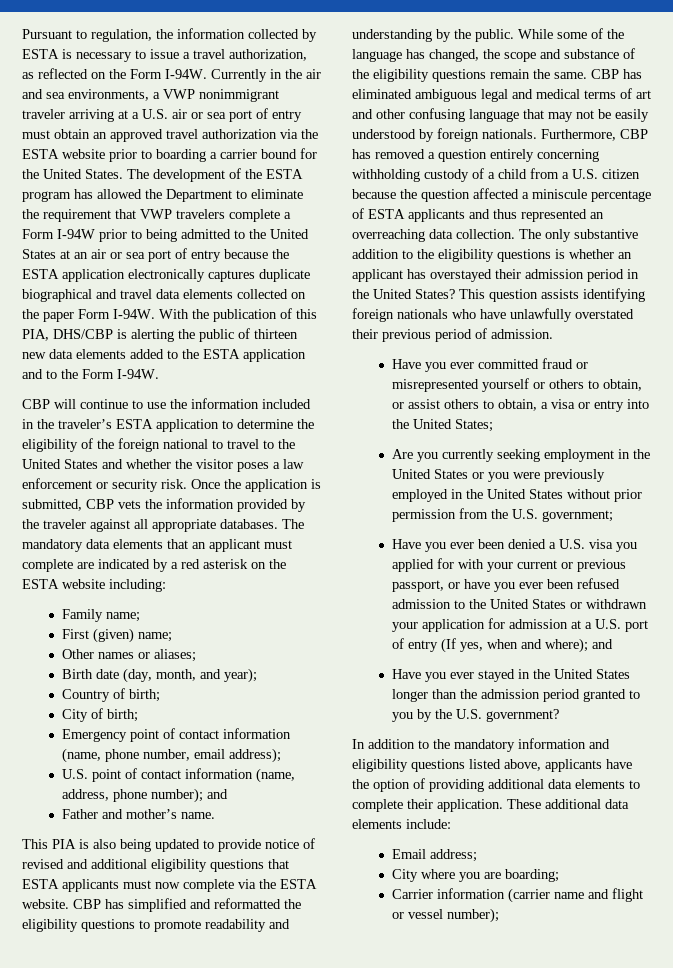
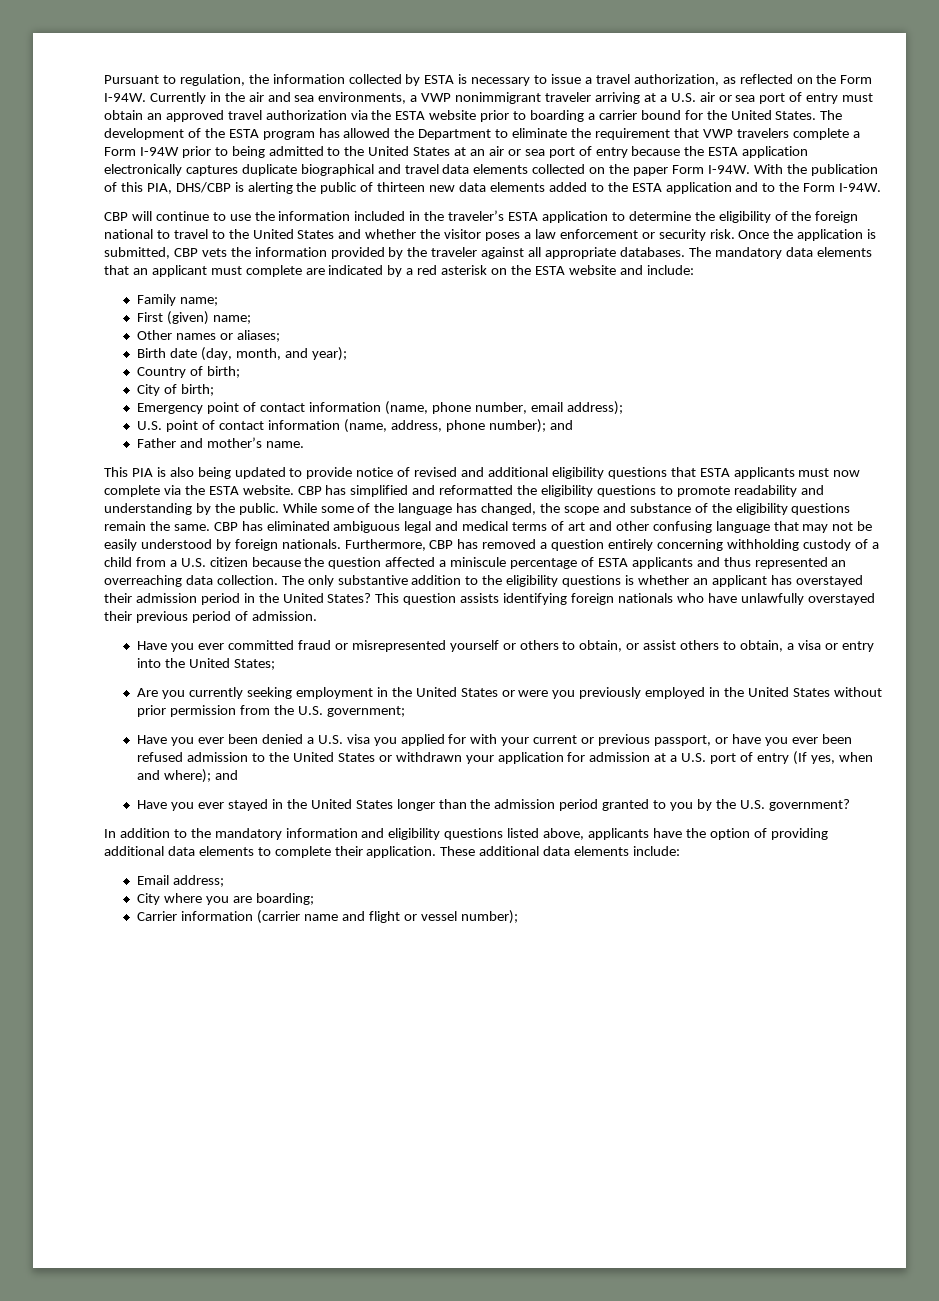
[109,579,166,592] including: -> [619,265,694,275] and include:
[575,309,634,319] overstated -> [807,593,875,605] overstayed
[488,472,541,482] you were -> [518,690,576,699] were you

